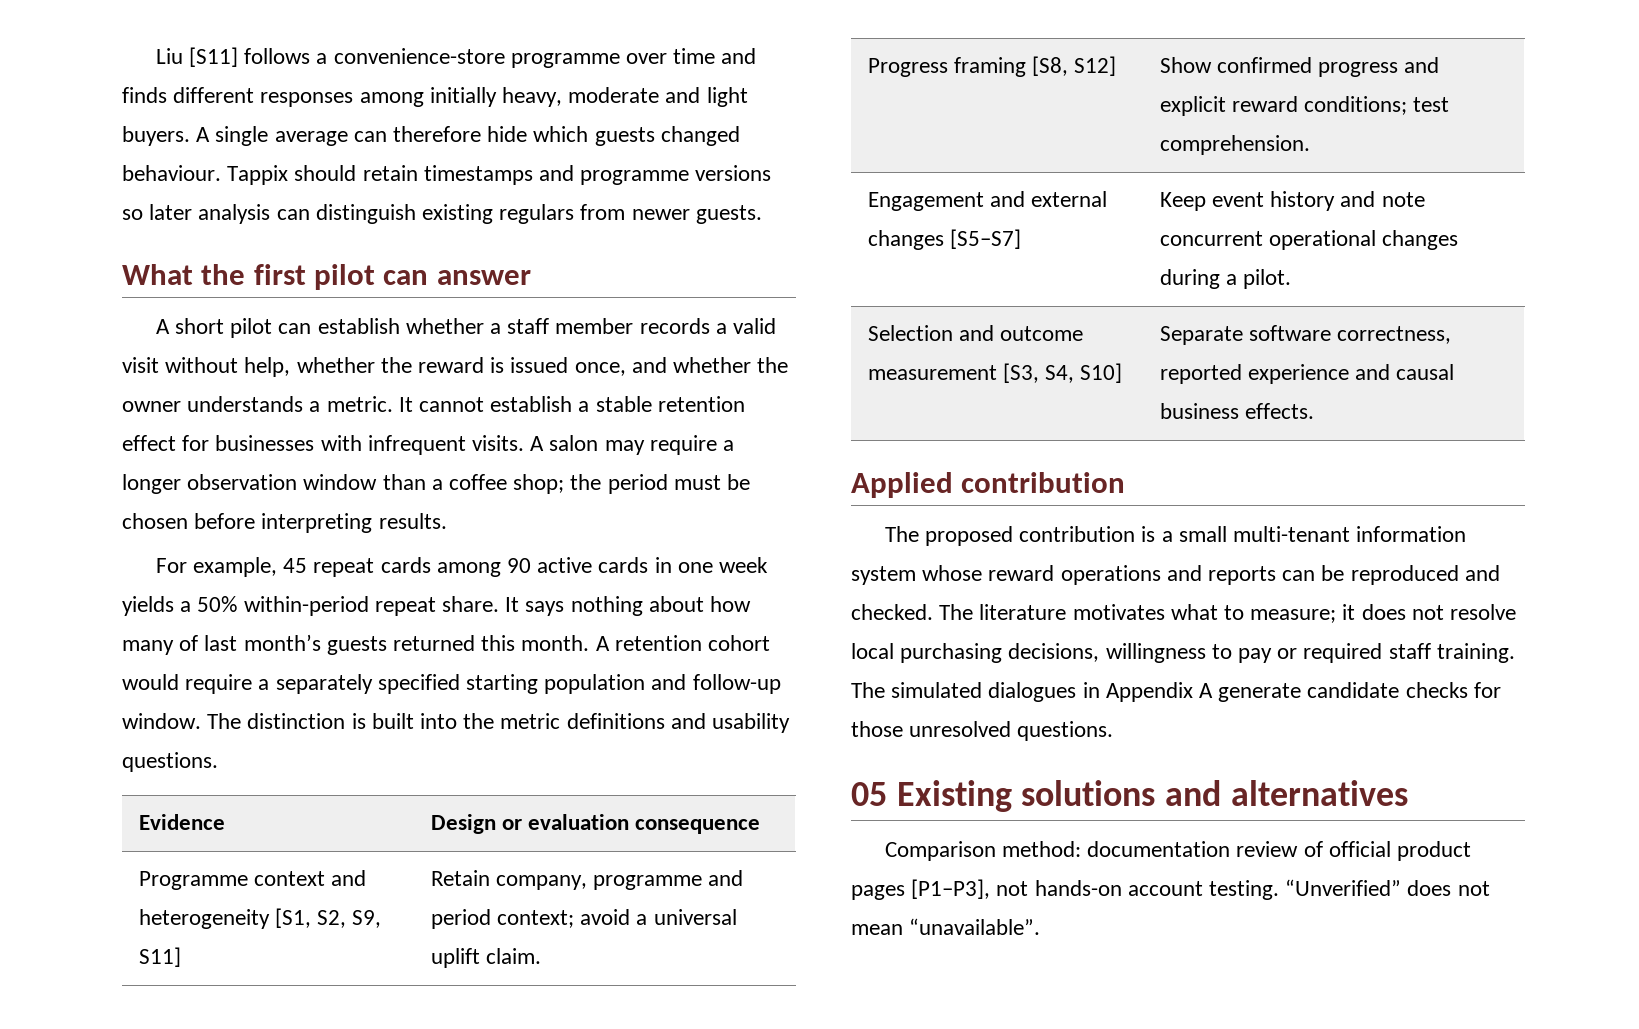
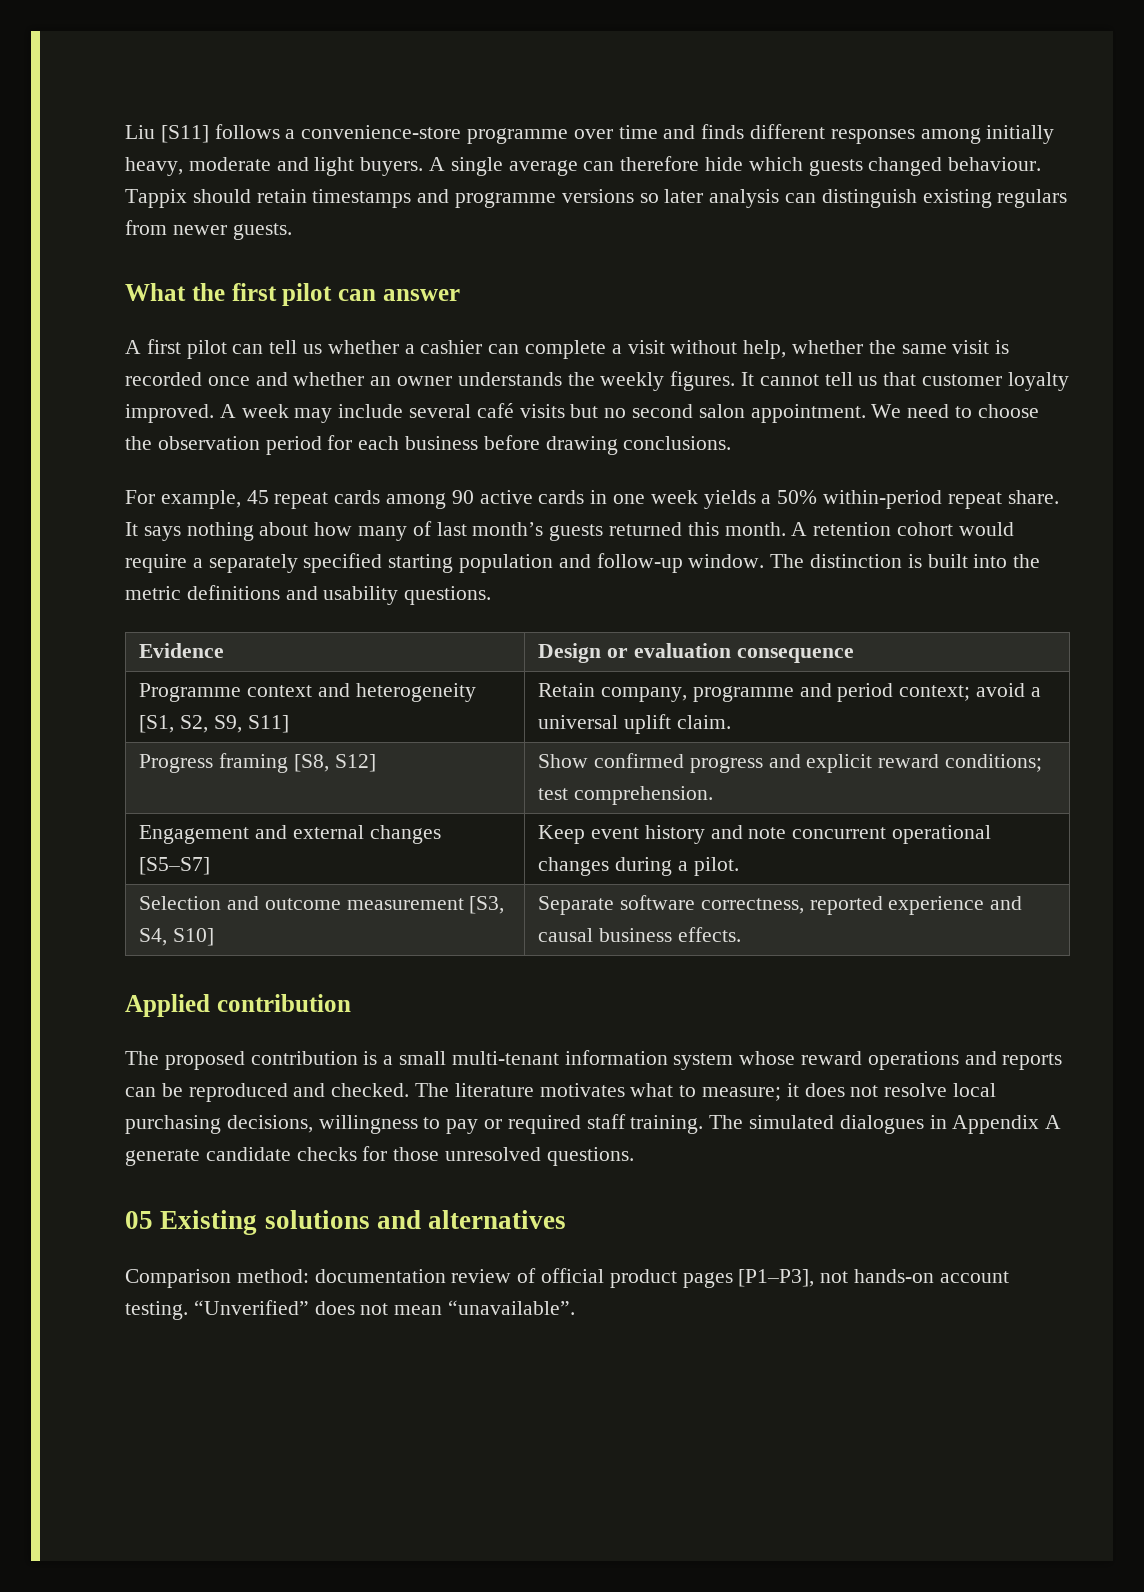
[174,318,777,338] short pilot can establish whether a staff member records a valid -> [146,339,622,359] first pilot can tell us whether a cashier can complete a
[418,357,626,376] reward is issued once, -> [901,340,1010,354] [125,372,250,386] same visit is recorded once
[757,357,789,373] the -> [370,376,392,386] an
[309,396,745,412] [122,435,735,455] [122,474,751,494] [122,513,447,533] a metric. It cannot establish a stable retention effect for businesses with infrequent visits. A salon may require a longer observation window than a coffee shop; the period must be chosen before interpreting results. -> [567,371,1069,391] [125,403,1039,423] [125,435,732,455] the weekly figures. It cannot tell us that customer loyalty improved. A week may include several café visits but no second salon appointment. We need to choose the observation period for each business before drawing conclusions.

